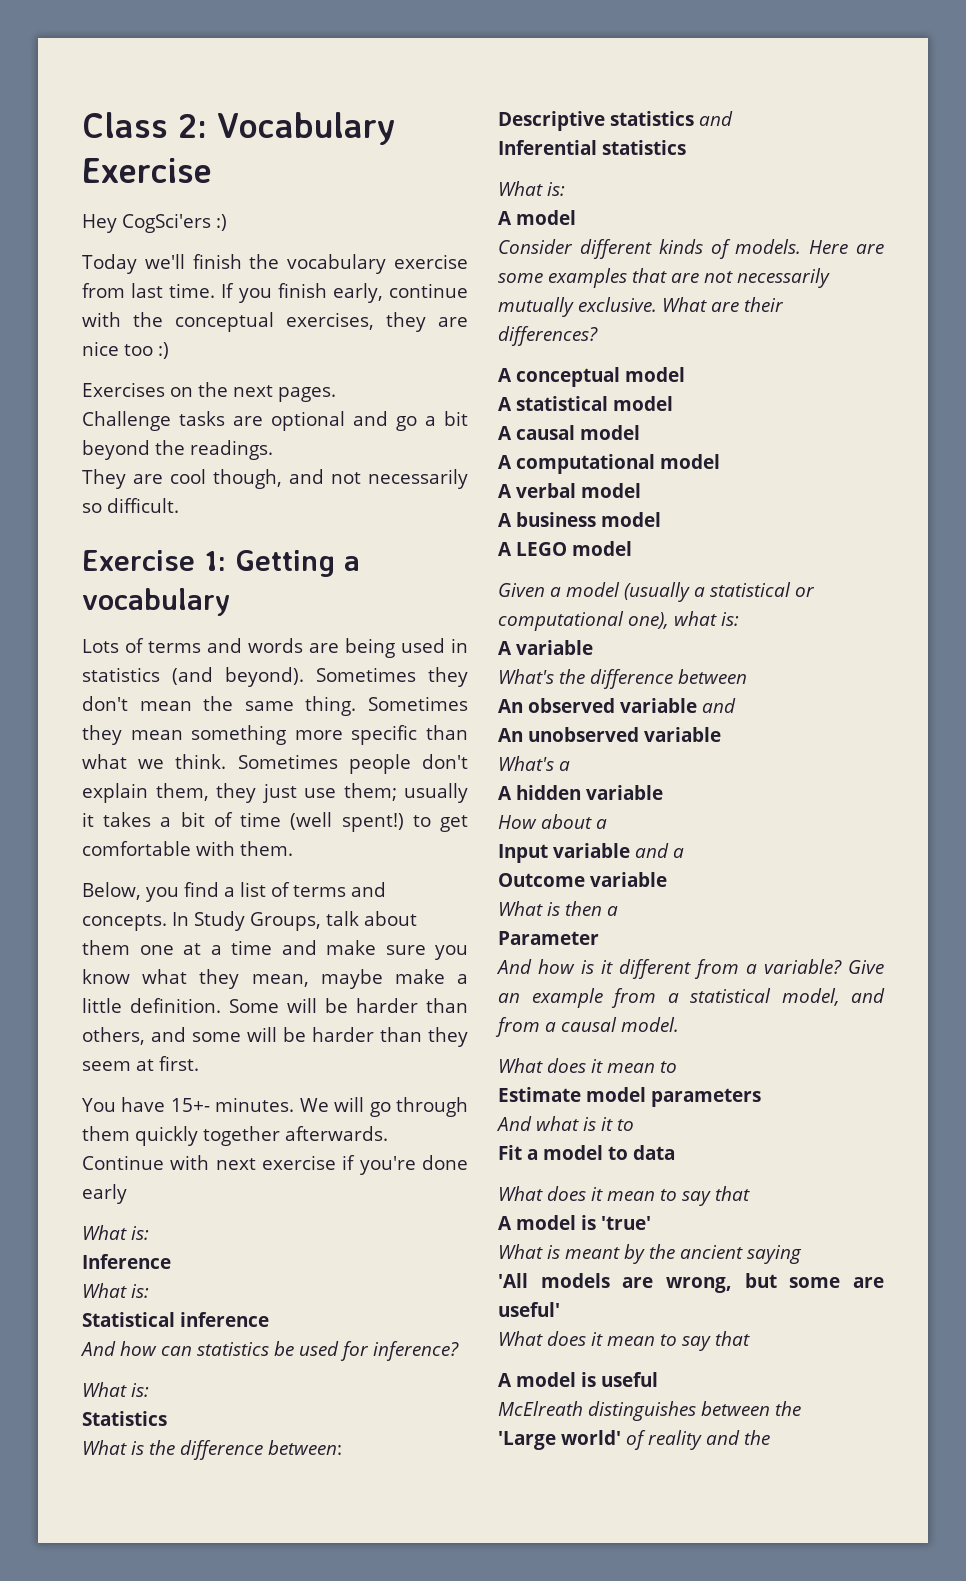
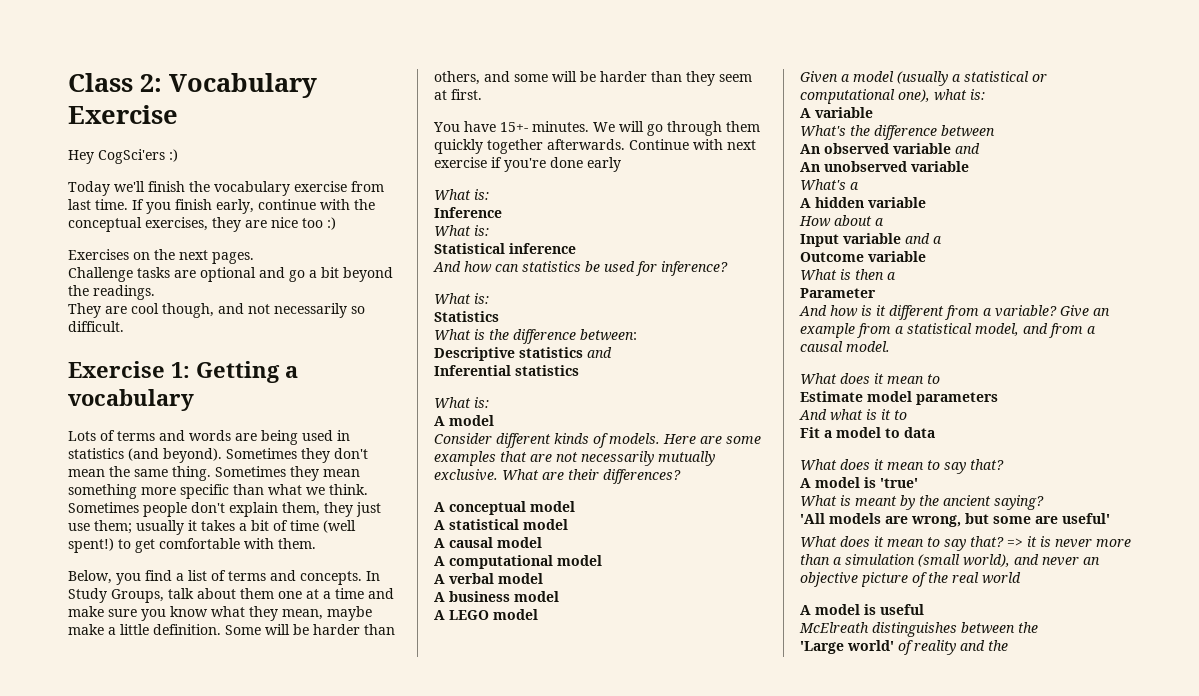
[715,1186,750,1201] that -> [970,459,1004,470] that?
[747,1245,802,1264] saying -> [994,495,1044,510] saying?
[715,1331,750,1346] that -> [970,536,1131,548] [800,554,1100,568] [800,572,1021,587] that? => it is never more than a simulation (small world), and never an objective picture of the real world

